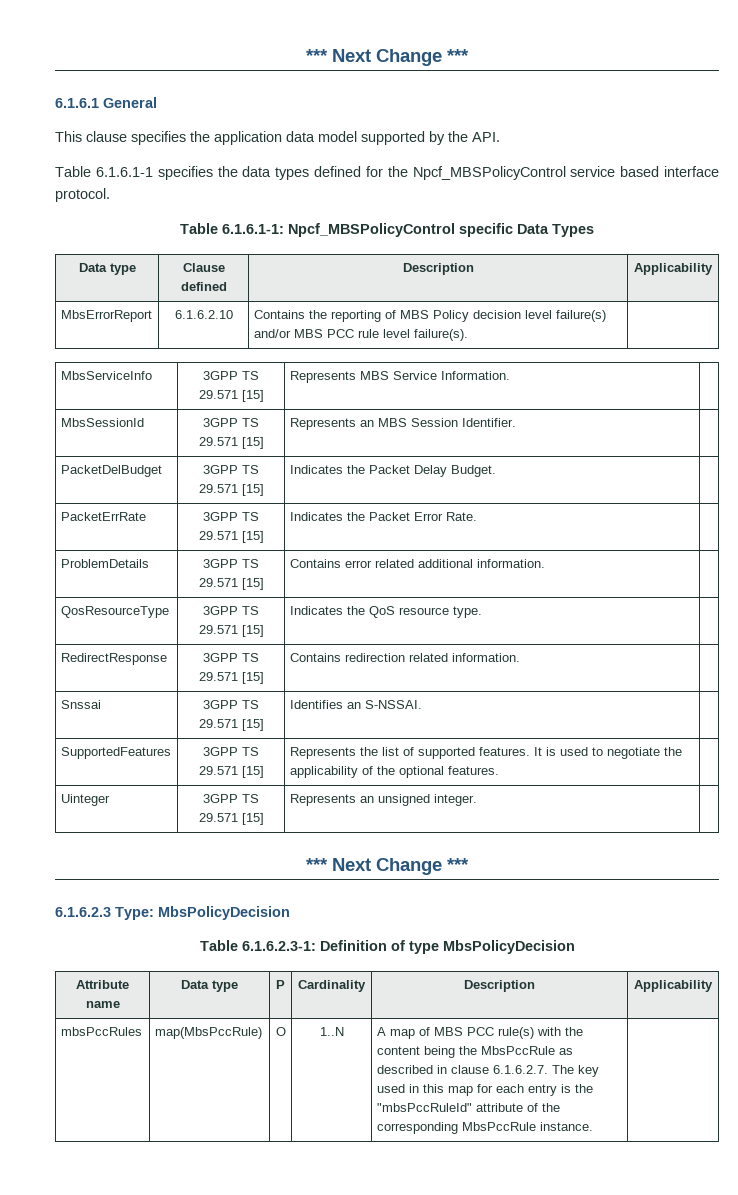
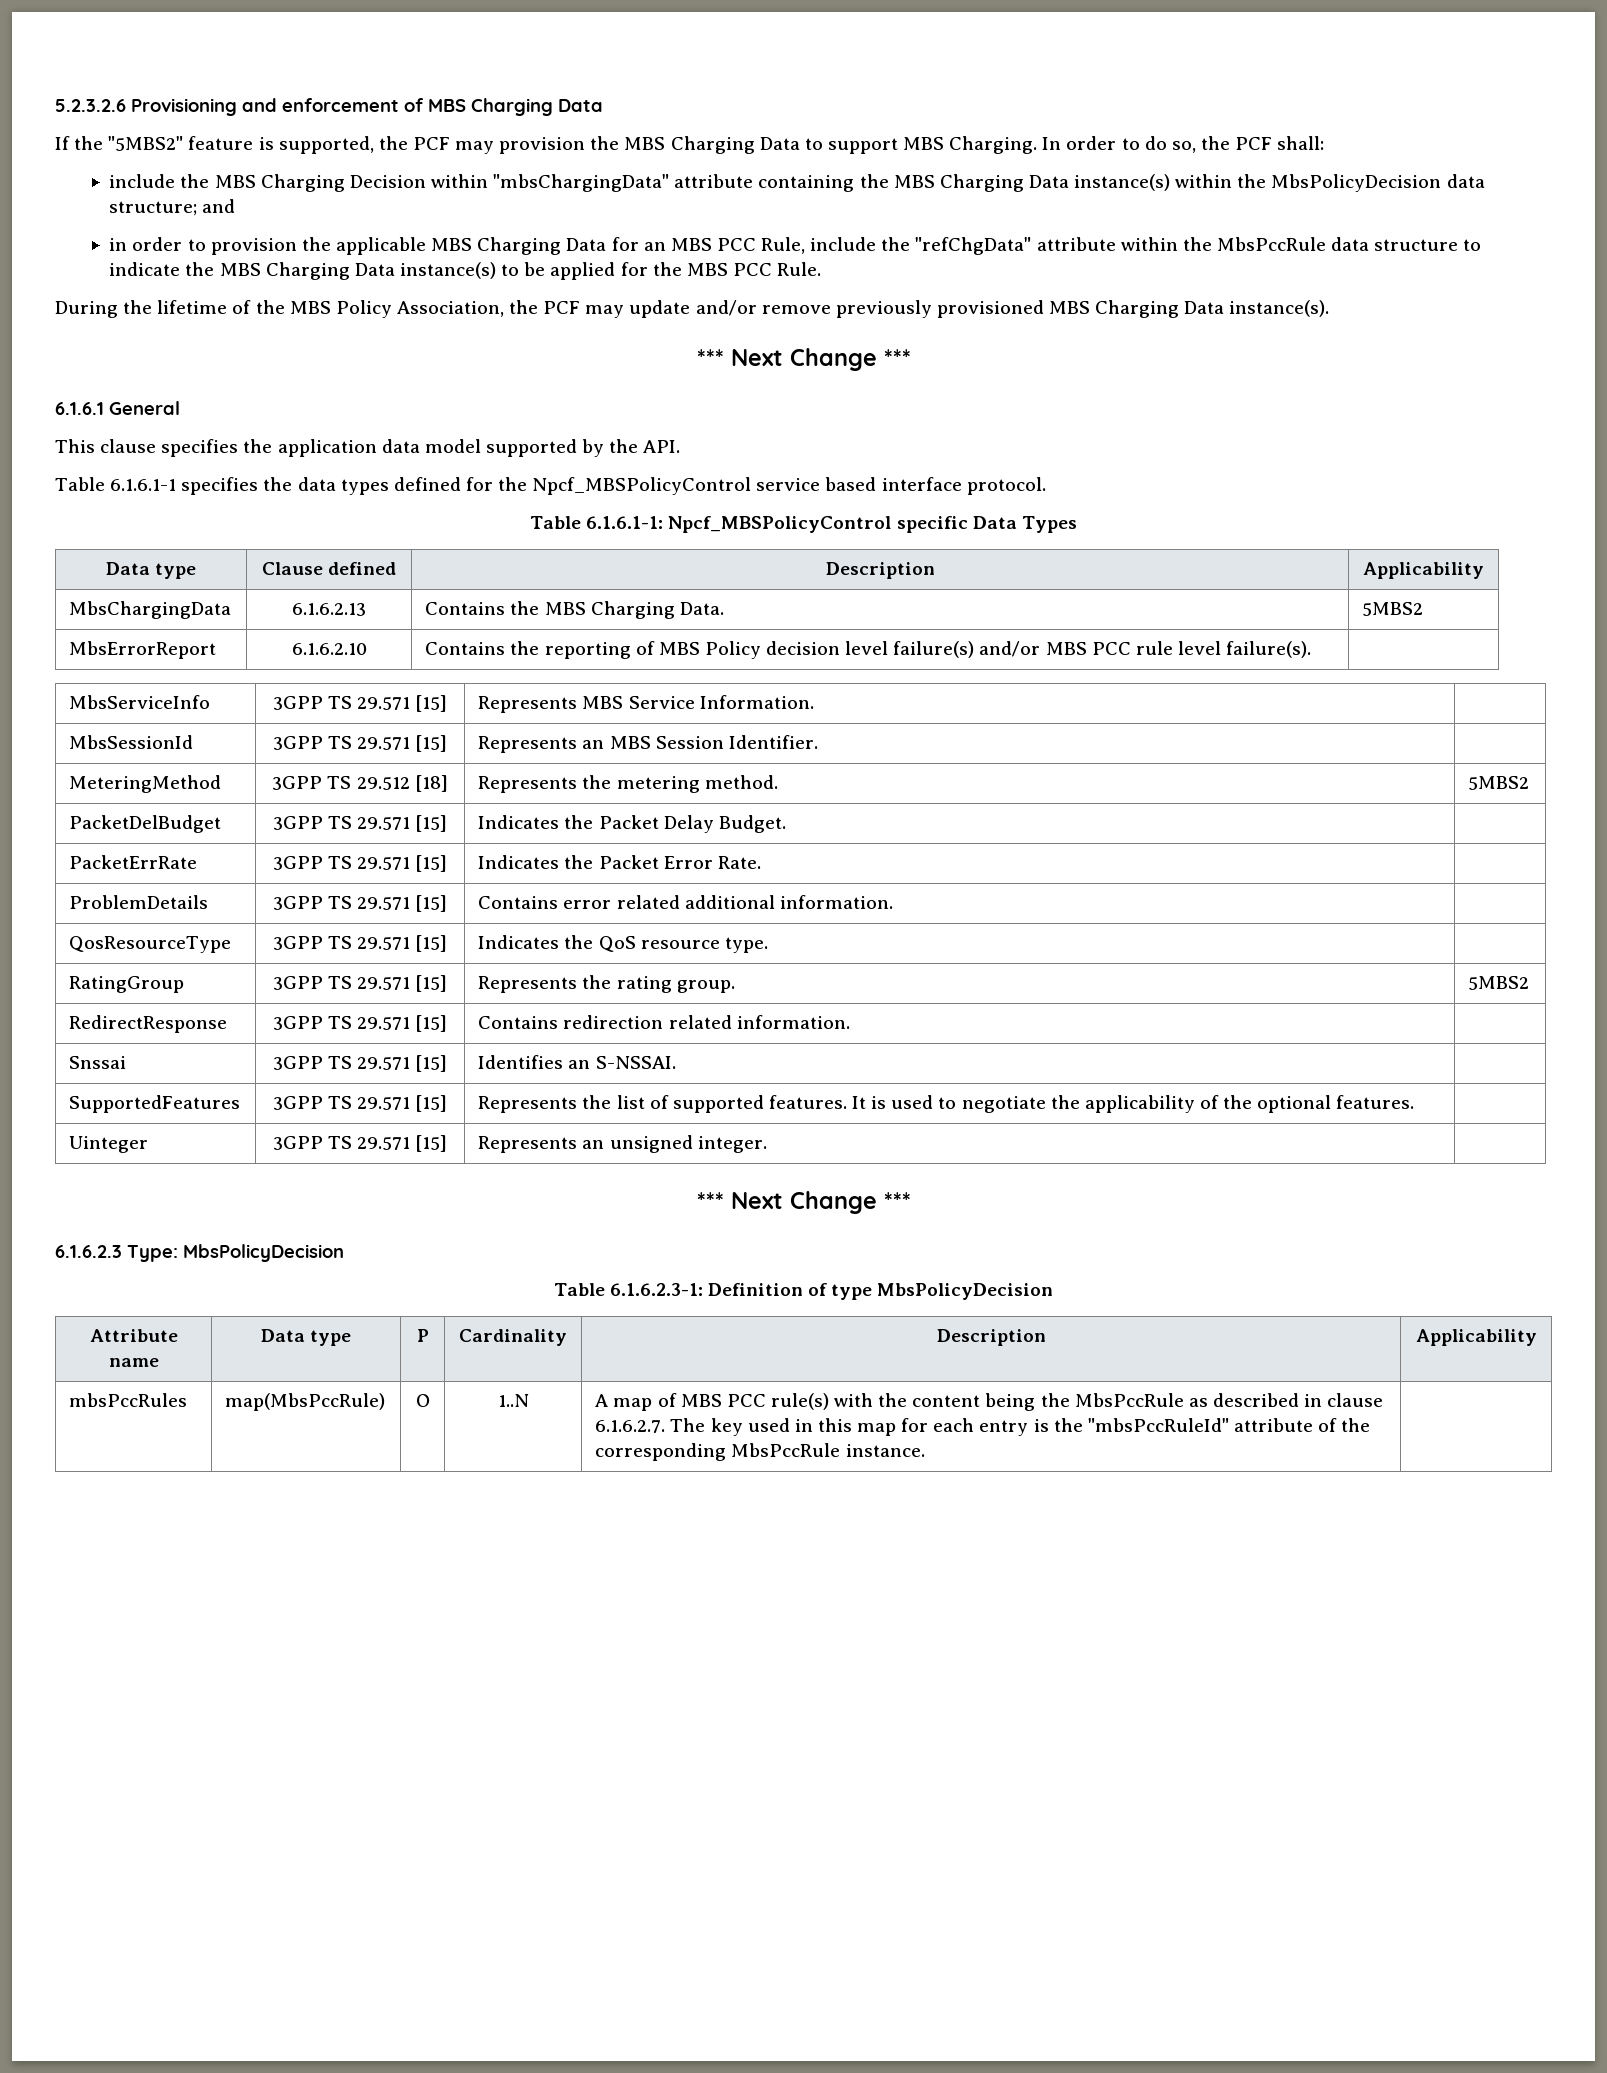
(306, 55) none -> [55,98,603,116] [55,136,1325,154] [109,174,1485,192] [109,199,236,216] [109,237,1482,255] [109,262,822,280] [55,300,1330,318] 5.2.3.2.6 Provisioning and enforcement of MBS Charging Data // If the "5MBS2" feature is supported, the PCF may provision the MBS Charging Data to support MBS Charging. In order to do so, the PCF shall: // include the MBS Charging Decision within "mbsChargingData" attribute containing the MBS Charging Data instance(s) within the MbsPolicyDecision data structure; and // in order to provision the applicable MBS Charging Data for an MBS PCC Rule, include the "refChgData" attribute within the MbsPccRule data structure to indicate the MBS Charging Data instance(s) to be applied for the MBS PCC Rule. // During the lifetime of the MBS Policy Association, the PCF may update and/or remove previously provisioned MBS Charging Data instance(s). //
(713, 269) none -> [69,601,232,619] [292,603,366,616] [425,601,724,619] [1362,602,1424,616] // MbsChargingData | 6.1.6.2.13 | Contains the MBS Charging Data. | 5MBS2
(516, 422) none -> [69,775,222,793] [272,775,448,792] [478,775,778,793] [1468,776,1530,790] // MeteringMethod | 3GPP TS 29.512 [18] | Represents the metering method. | 5MBS2
(482, 612) none -> [69,976,185,993] [272,975,448,992] [478,975,735,993] [1468,976,1530,990] // RatingGroup | 3GPP TS 29.571 [15] | Represents the rating group. | 5MBS2

